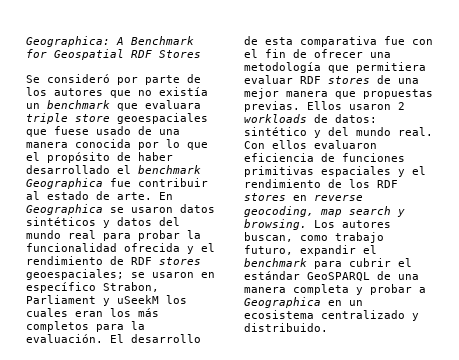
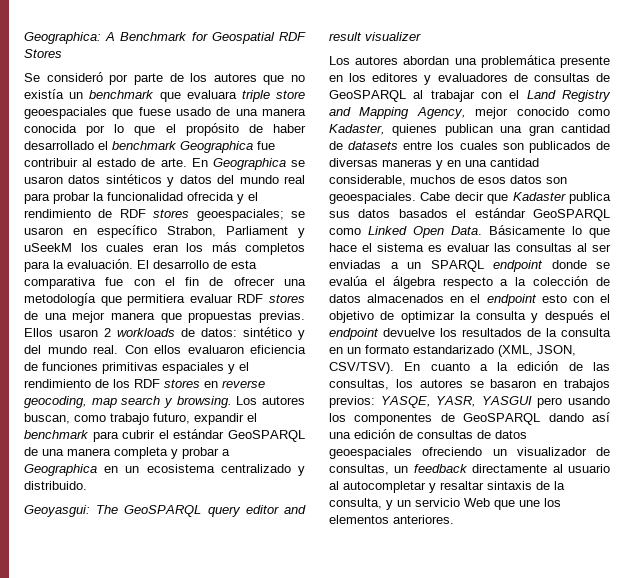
(328, 327) none -> [24,505,306,517] [329,32,421,41] [329,55,610,68] [329,73,610,85] [329,90,611,102] [329,107,610,119] [329,124,610,136] [329,141,610,153] [329,158,539,170] [329,175,567,186] [329,192,611,204] [329,208,610,221] [329,225,610,238] [329,243,611,252] [329,260,610,272] [329,276,610,289] [329,294,610,306] [329,310,610,323] [329,328,611,340] [329,345,576,357] [329,361,610,374] [329,379,610,391] [329,396,610,408] [329,412,610,425] [329,429,527,439] [329,447,610,459] [329,464,610,475] [329,481,565,493] [329,498,561,510] [329,515,454,524] // Geoyasgui: The GeoSPARQL query editor and result visualizer // Los autores abordan una problemática presente en los editores y evaluadores de consultas de GeoSPARQL al trabajar con el Land Registry and Mapping Agency, mejor conocido como Kadaster, quienes publican una gran cantidad de datasets entre los cuales son publicados de diversas maneras y en una cantidad considerable, muchos de esos datos son geoespaciales. Cabe decir que Kadaster publica sus datos basados el estándar GeoSPARQL como Linked Open Data. Básicamente lo que hace el sistema es evaluar las consultas al ser enviadas a un SPARQL endpoint donde se evalúa el álgebra respecto a la colección de datos almacenados en el endpoint esto con el objetivo de optimizar la consulta y después el endpoint devuelve los resultados de la consulta en un formato estandarizado (XML, JSON, CSV/TSV). En cuanto a la edición de las consultas, los autores se basaron en trabajos previos: YASQE, YASR, YASGUI pero usando los componentes de GeoSPARQL dando así una edición de consultas de datos geoespaciales ofreciendo un visualizador de consultas, un feedback directamente al usuario al autocompletar y resaltar sintaxis de la consulta, y un servicio Web que une los elementos anteriores.

